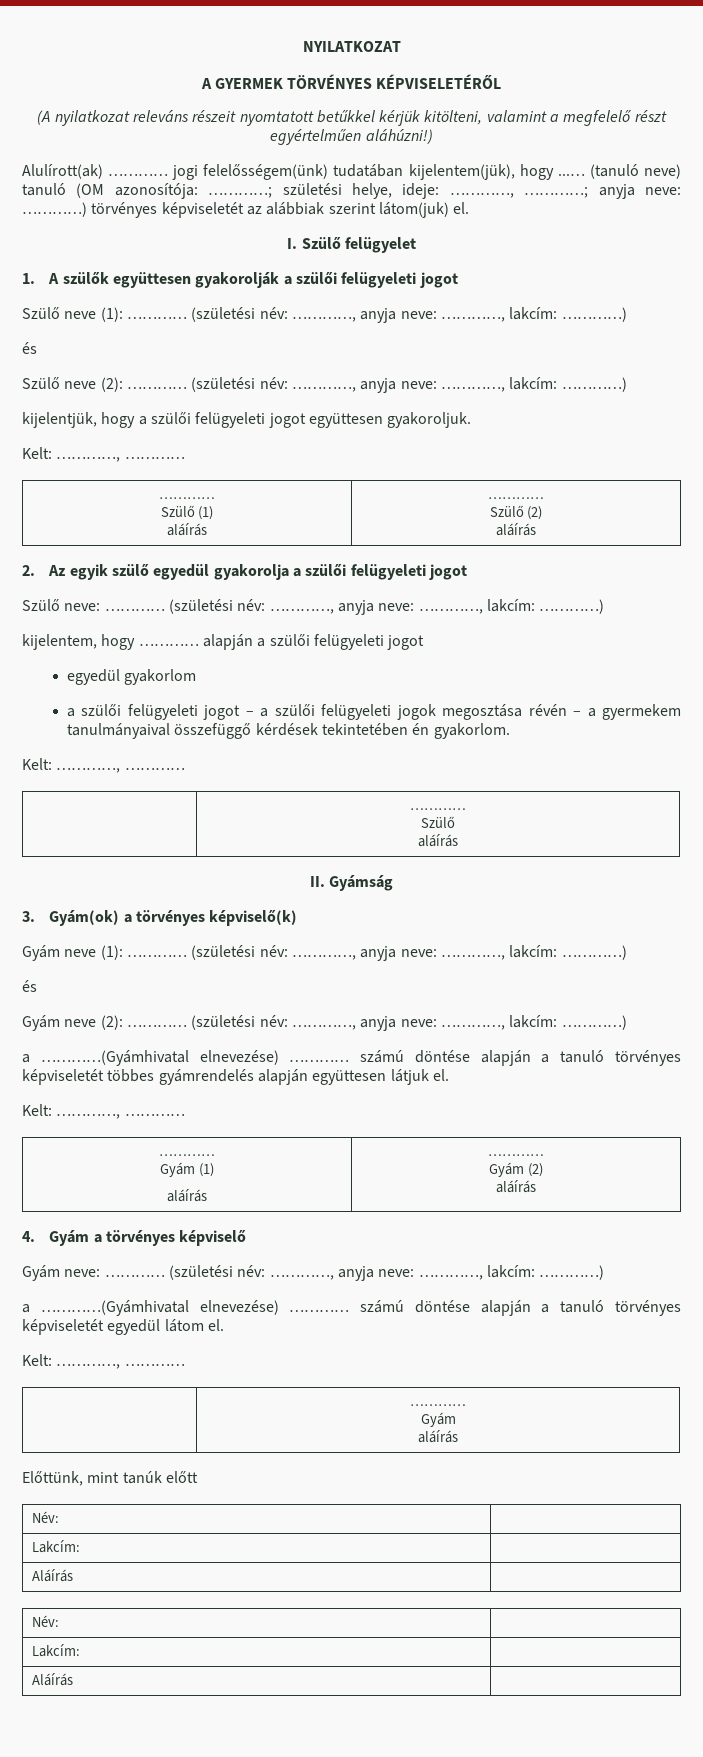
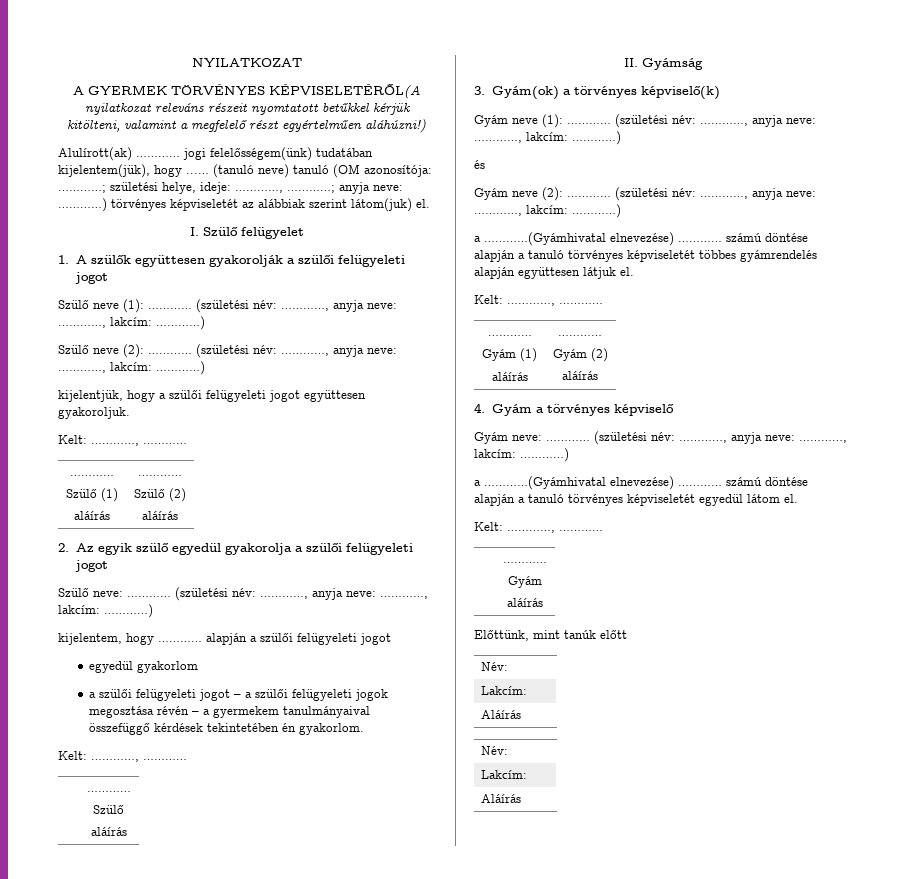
[376,74,502,89] [37,110,51,125] KÉPVISELETÉRŐL // (A -> [269,84,420,99] KÉPVISELETÉRŐL(A
[22,342,37,354] // és -> (205, 323) none

